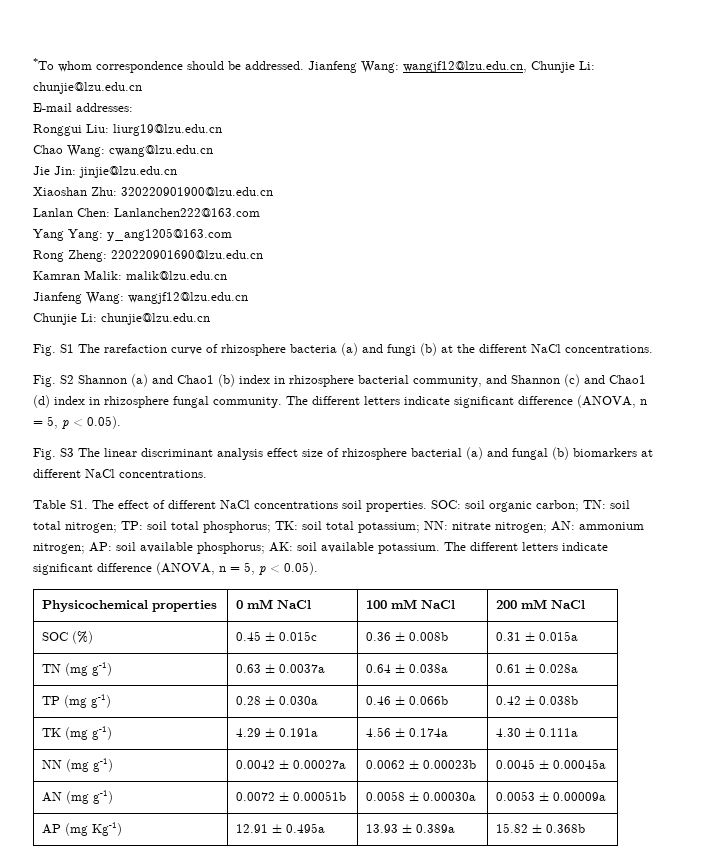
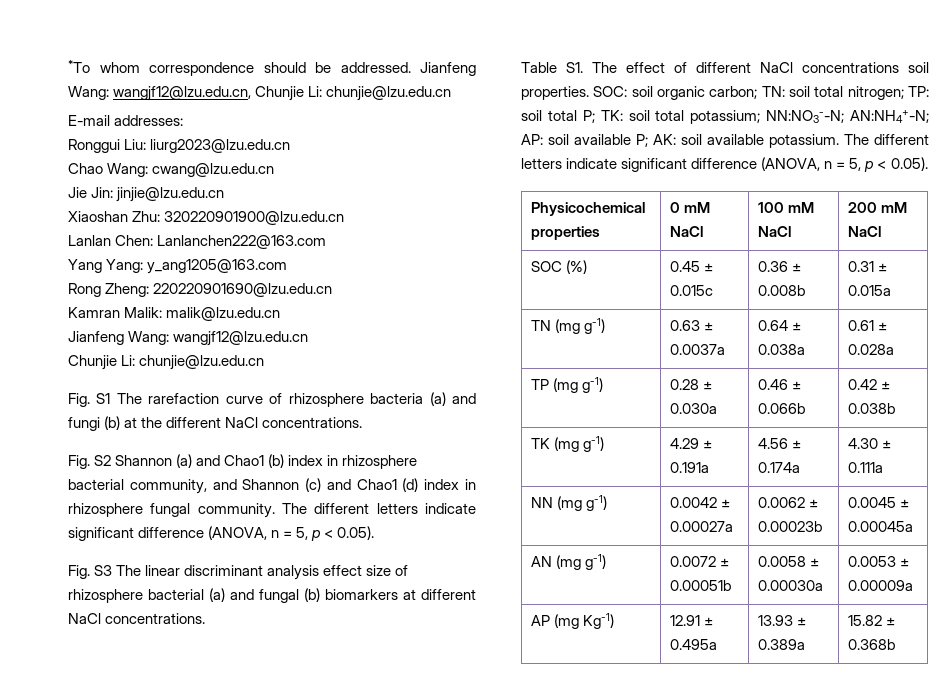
[113,124,222,136] liurg19@lzu.edu.cn -> [150,139,291,153] liurg2023@lzu.edu.cn
[203,521,271,533] phosphorus; -> [582,110,595,123] P;
[424,521,644,533] [33,543,85,554] NN: nitrate nitrogen; AN: ammonium nitrogen; -> [766,110,929,123] NN:NO3--N; AN:NH4+-N;
[197,542,265,554] phosphorus; -> [636,134,648,147] P;

